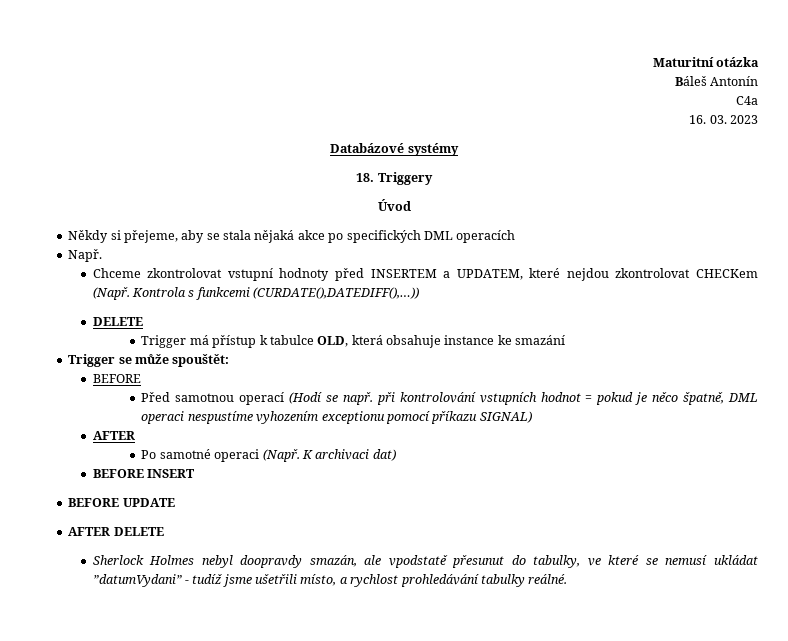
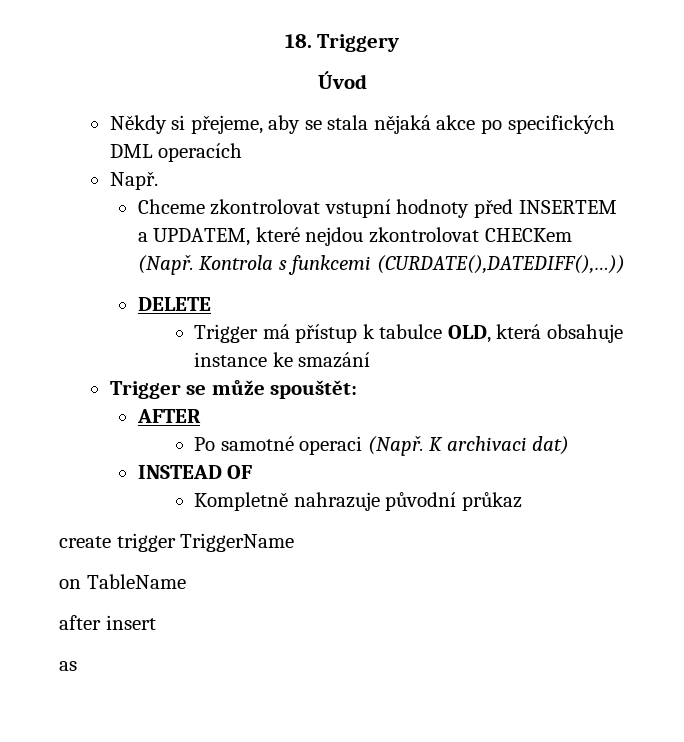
[652,57,759,67] [674,76,758,86] [736,96,758,105] [689,115,758,124] [330,143,459,156] Maturitní otázka // Báleš Antonín // C4a // 16. 03. 2023 // Databázové systémy // -> (284, 41) none
[92,374,141,383] [141,392,758,405] [141,411,532,424] // BEFORE // Před samotnou operací (Hodí se např. při kontrolování vstupních hodnot = pokud je něco špatně, DML operaci nespustíme vyhozením exceptionu pomocí příkazu SIGNAL) -> (358, 389) none
[92,469,195,478] [68,498,175,507] [68,527,164,536] [92,555,758,568] [92,574,568,587] BEFORE INSERT // BEFORE UPDATE // AFTER DELETE // Sherlock Holmes nebyl doopravdy smazán, ale vpodstatě přesunut do tabulky, ve které se nemusí ukládat ”datumVydani” - tudíž jsme ušetřili místo, a rychlost prohledávání tabulky reálné. -> [137,465,253,479] [194,492,522,511] [59,533,295,552] [59,574,186,589] [59,615,156,630] [59,661,77,671] INSTEAD OF // Kompletně nahrazuje původní průkaz // create trigger TriggerName // on TableName // after insert // as

